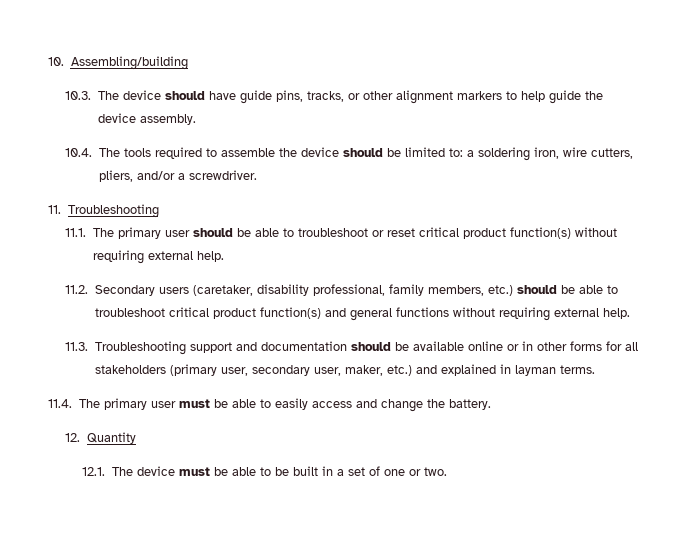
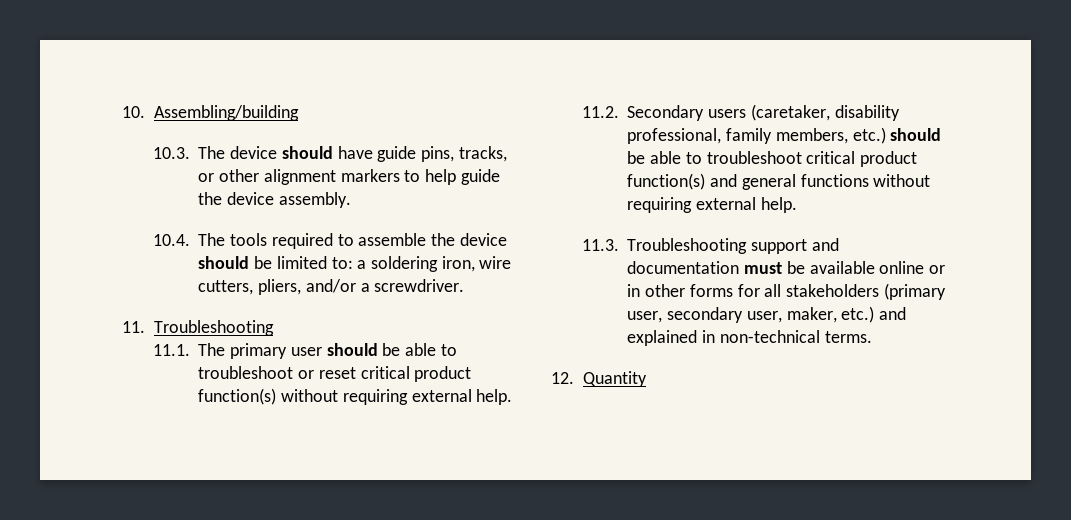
[350,342,391,351] should -> [744,262,783,274] must
[514,365,556,376] layman -> [719,330,820,343] non-technical
[48,398,491,412] [65,432,136,444] [82,466,447,476] 11.4. The primary user must be able to easily access and change the battery. // 12. Quantity // 12.1. The device must be able to be built in a set of one or two. -> [551,371,647,387] 12. Quantity

